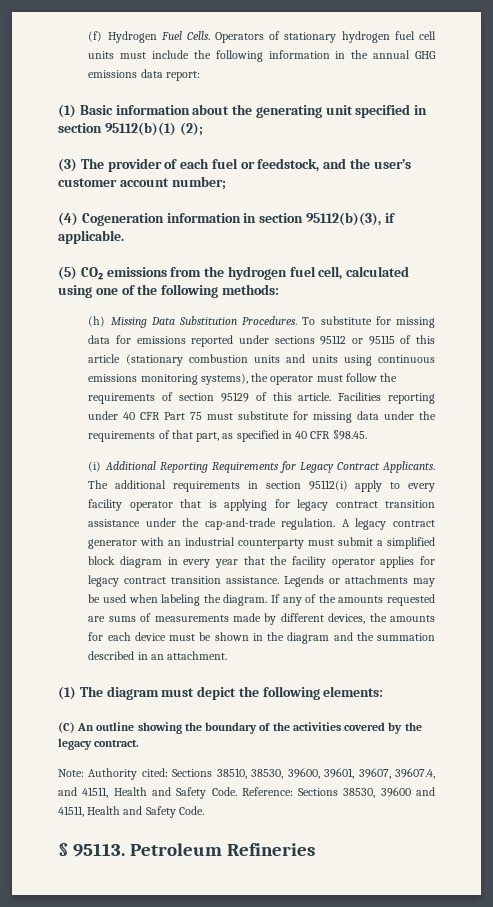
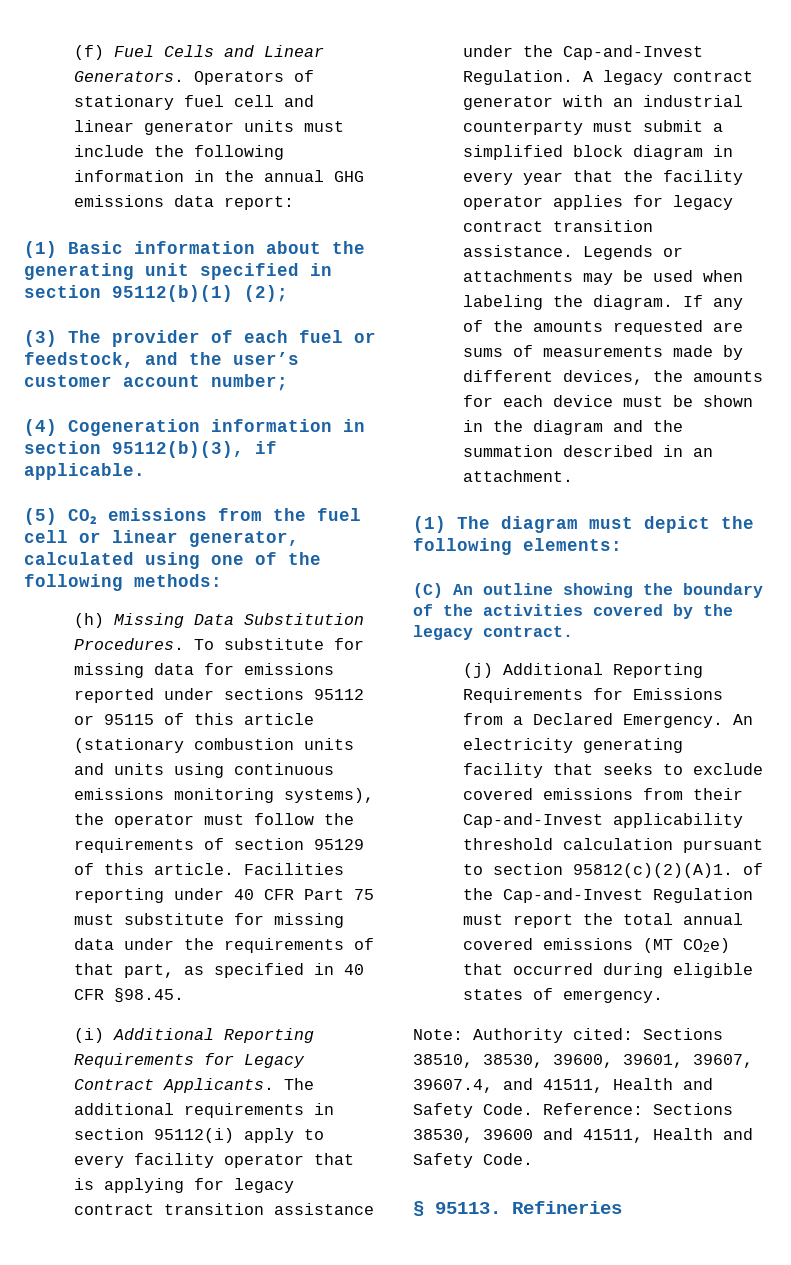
[107,31,210,43] Hydrogen Fuel Cells. -> [114,45,325,57] [74,71,185,82] Fuel Cells and Linear Generators.
[341,31,437,43] hydrogen fuel cell -> [184,95,315,107] [74,120,235,135] fuel cell and linear generator
[227,266,343,280] hydrogen fuel cell, -> [317,508,361,521] [24,530,299,547] fuel cell or linear generator,
[204,518,336,530] cap-and-trade regulation. -> [563,45,704,60] [463,70,574,85] Cap-and-Invest Regulation.
(140, 743) none -> [463,663,704,678] [463,688,724,703] [463,713,754,728] [463,738,684,753] [463,763,764,778] [463,788,744,800] [463,813,744,828] [463,838,764,853] [463,863,764,878] [463,888,754,903] [463,913,744,928] [463,938,731,953] [463,963,754,978] [463,988,664,1003] // (j) Additional Reporting Requirements for Emissions from a Declared Emergency. An electricity generating facility that seeks to exclude covered emissions from their Cap-and-Invest applicability threshold calculation pursuant to section 95812(c)(2)(A)1. of the Cap-and-Invest Regulation must report the total annual covered emissions (MT CO2e) that occurred during eligible states of emergency.
[129,843,222,856] Petroleum -> (501, 1208) none

